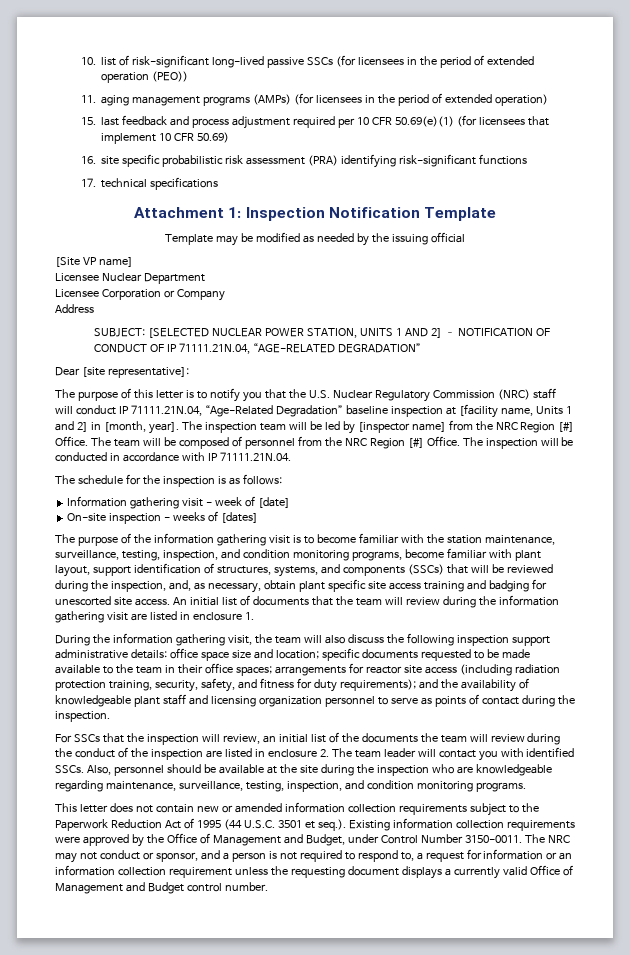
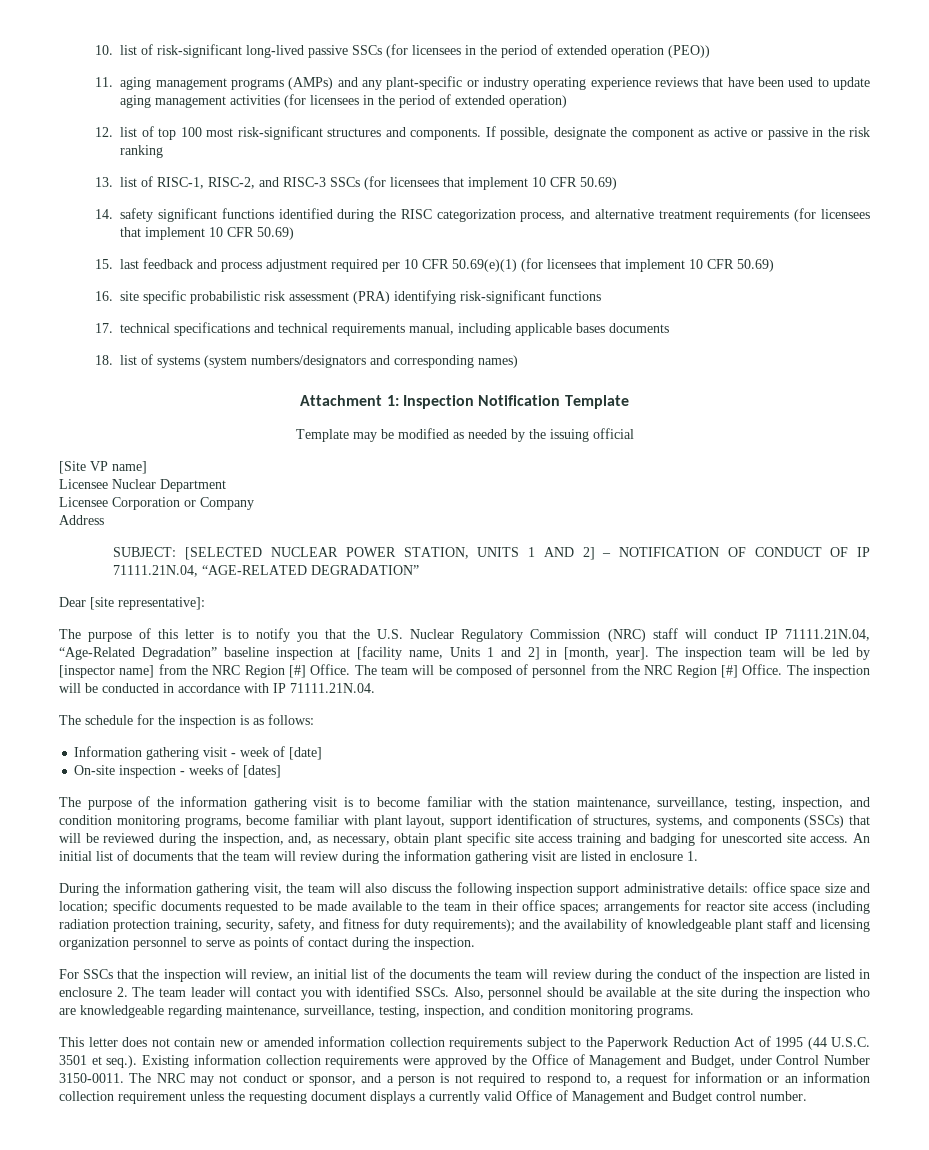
(292, 99) none -> [337,76,871,90] [120,95,281,108] and any plant-specific or industry operating experience reviews that have been used to update aging management activities
(549, 100) none -> [95,126,871,140] [120,145,164,158] [95,176,618,190] [95,208,871,222] [120,227,295,240] // 12. list of top 100 most risk-significant structures and components. If possible, designate the component as active or passive in the risk ranking // 13. list of RISC-1, RISC-2, and RISC-3 SSCs (for licensees that implement 10 CFR 50.69) // 14. safety significant functions identified during the RISC categorization process, and alternative treatment requirements (for licensees that implement 10 CFR 50.69)
(219, 183) none -> [254,323,670,336] [95,354,519,368] and technical requirements manual, including applicable bases documents // 18. list of systems (system numbers/designators and corresponding names)

